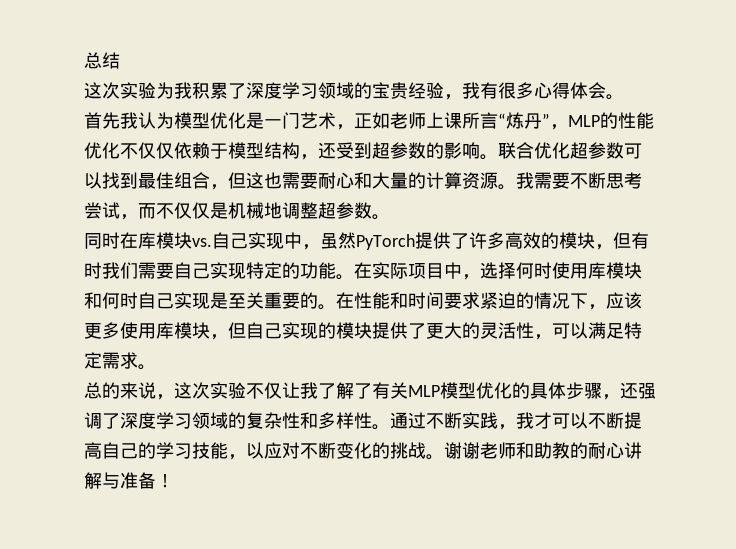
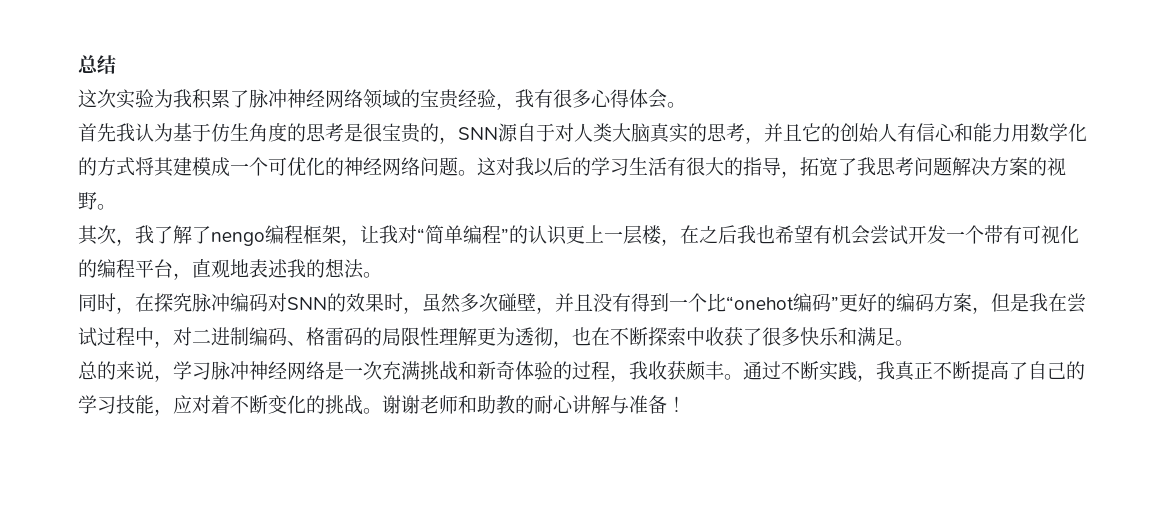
[246,82,318,99] 深度学习 -> [249,89,363,108] 脉冲神经网络
[174,112,654,130] [84,142,642,160] [84,172,642,190] [84,202,390,220] [84,232,649,250] [84,262,642,280] [84,292,642,310] [84,322,642,340] [84,352,156,370] [84,382,656,400] [84,412,372,429] 模型优化是一门艺术，正如老师上课所言“炼丹”，MLP的性能优化不仅仅依赖于模型结构，还受到超参数的影响。联合优化超参数可以找到最佳组合，但这也需要耐心和大量的计算资源。我需要不断思考尝试，而不仅仅是机械地调整超参数。 // 同时在库模块vs.自己实现中，虽然PyTorch提供了许多高效的模块，但有时我们需要自己实现特定的功能。在实际项目中，选择何时使用库模块和何时自己实现是至关重要的。在性能和时间要求紧迫的情况下，应该更多使用库模块，但自己实现的模块提供了更大的灵活性，可以满足特定需求。 // 总的来说，这次实验不仅让我了解了有关MLP模型优化的具体步骤，还强调了深度学习领域的复杂性和多样性 -> [173,123,1087,144] [78,157,1066,178] [78,192,116,210] [78,225,1079,246] [78,258,382,280] [78,293,1086,314] [78,327,914,348] [78,360,724,382] 基于仿生角度的思考是很宝贵的，SNN源自于对人类大脑真实的思考，并且它的创始人有信心和能力用数学化的方式将其建模成一个可优化的神经网络问题。这对我以后的学习生活有很大的指导，拓宽了我思考问题解决方案的视野。 // 其次，我了解了nengo编程框架，让我对“简单编程”的认识更上一层楼，在之后我也希望有机会尝试开发一个带有可视化的编程平台，直观地表述我的想法。 // 同时，在探究脉冲编码对SNN的效果时，虽然多次碰壁，并且没有得到一个比“onehot编码”更好的编码方案，但是我在尝试过程中，对二进制编码、格雷码的局限性理解更为透彻，也在不断探索中收获了很多快乐和满足。 // 总的来说，学习脉冲神经网络是一次充满挑战和新奇体验的过程，我收获颇丰
[534,412,588,429] 才可以 -> [895,361,933,381] 真正
(102, 450) none -> [1009,362,1028,380] 了
[246,442,300,459] 以应对 -> [173,395,230,414] 应对着

